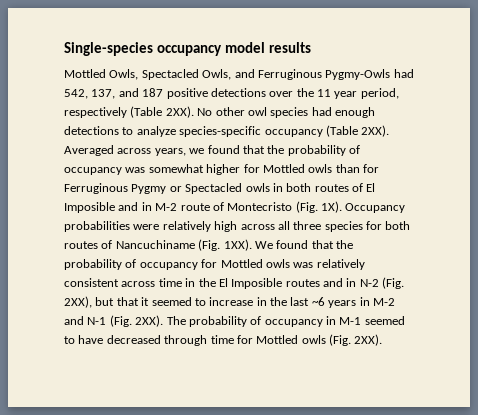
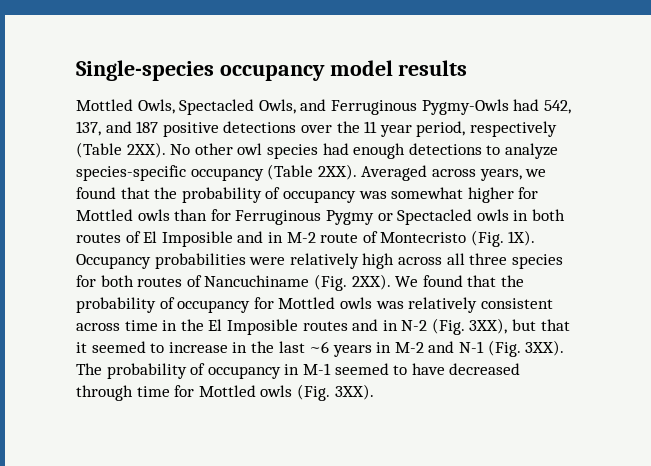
[223,239,252,251] 1XX). -> [351,274,391,290] 2XX).
[64,296,92,308] 2XX), -> [469,318,508,334] 3XX),
[135,315,164,327] 2XX). -> [525,340,565,356] 3XX).
[354,334,383,346] 2XX). -> [334,384,374,400] 3XX).

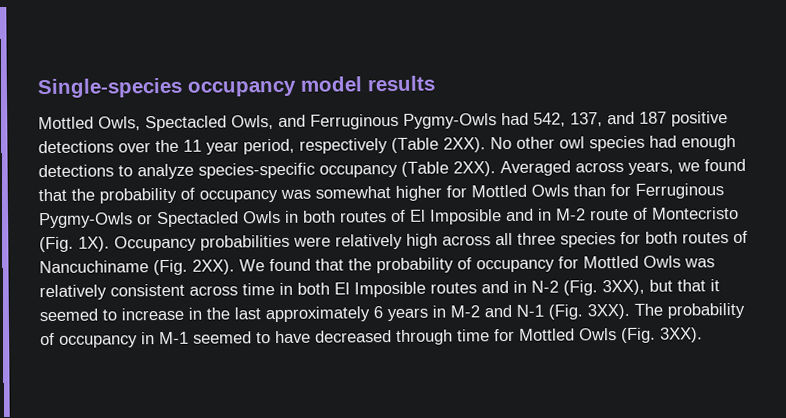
[137,209,170,221] owls -> [531,184,569,197] Owls
[325,210,374,225] Pygmy -> [39,212,133,229] Pygmy-Owls
[476,209,509,221] owls -> [243,210,281,224] Owls
[339,297,372,309] owls -> [643,255,681,268] Owls
[180,319,204,331] the -> [297,282,330,295] both
[309,341,330,353] ~6 -> [265,306,383,323] approximately 6
[260,385,293,397] owls -> [579,328,617,341] Owls

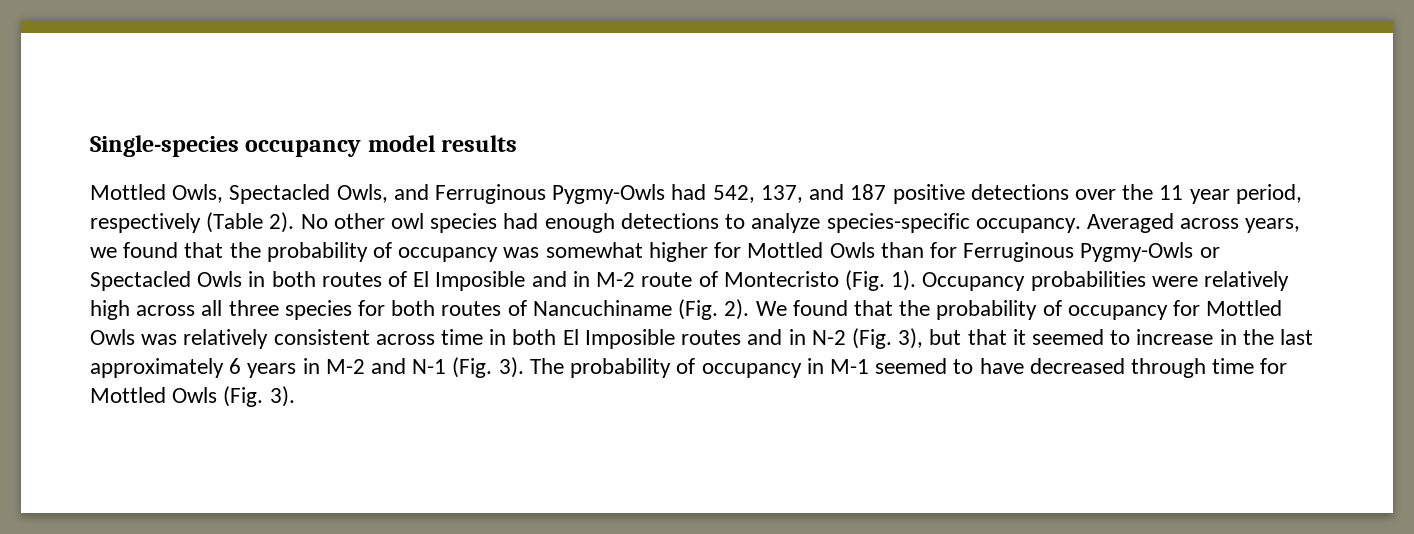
[443,137,486,153] 2XX). -> [269,212,295,233] 2).
[319,161,496,178] occupancy (Table 2XX). -> [975,218,1081,233] occupancy.
[78,236,110,252] 1X). -> [891,270,917,291] 1).
[192,259,235,275] 2XX). -> [724,299,750,320] 2).
[602,279,645,296] 3XX), -> [898,328,924,349] 3),
[587,303,630,320] 3XX). -> [498,357,524,378] 3).
[660,327,703,343] 3XX). -> [269,386,295,407] 3).

